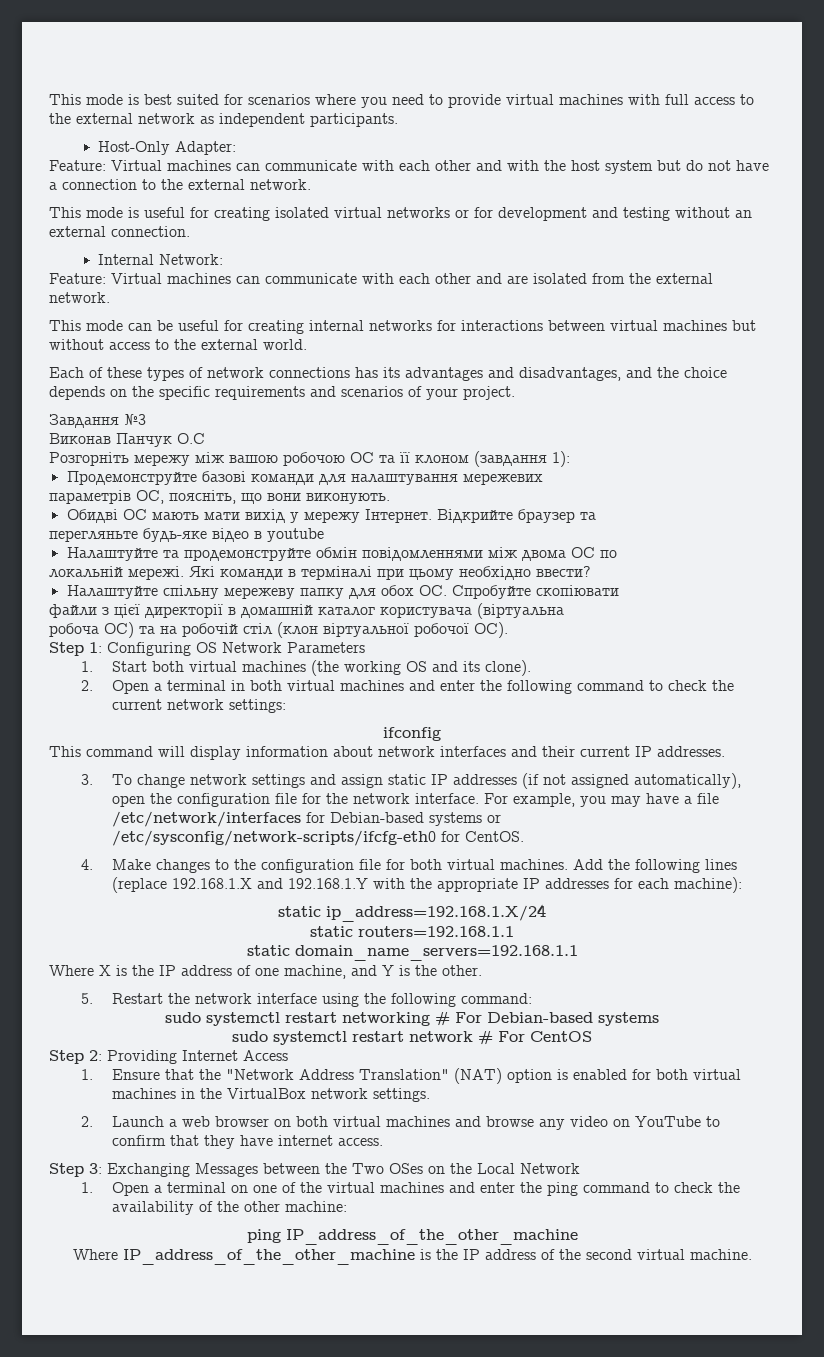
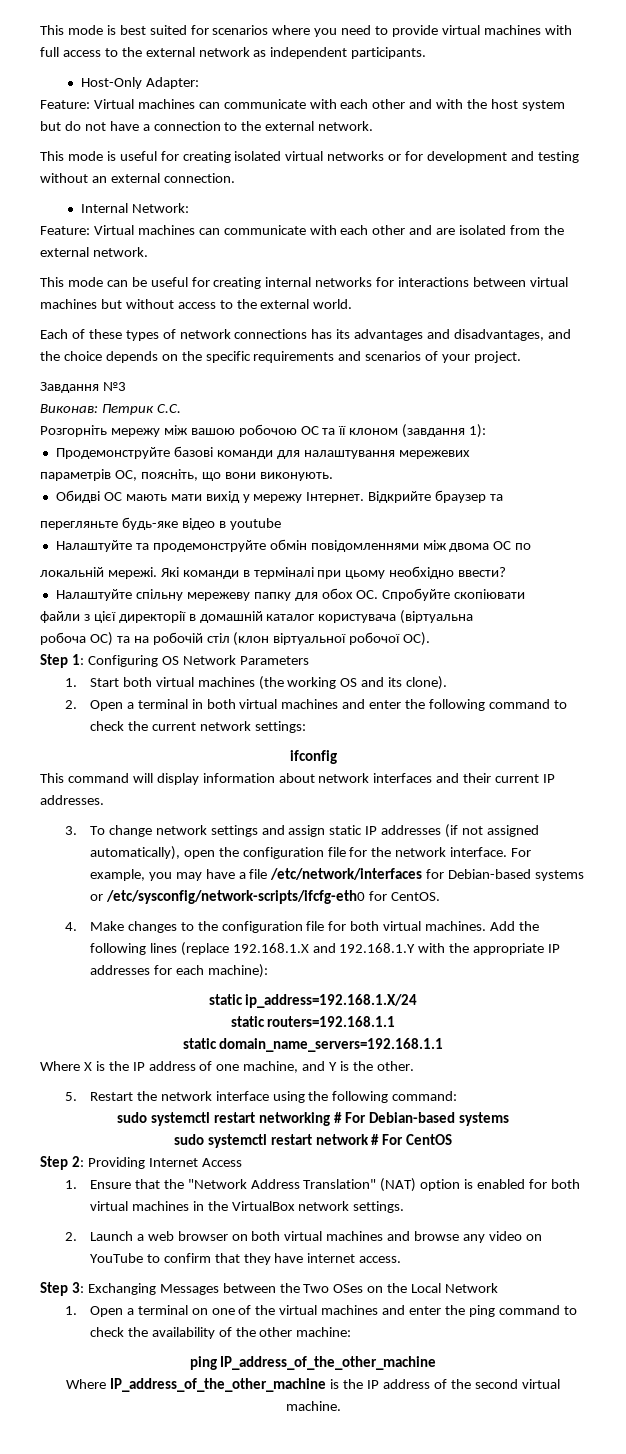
[49,433,205,447] Виконав Панчук О.С -> [40,404,181,415] Виконав: Петрик С.С.

